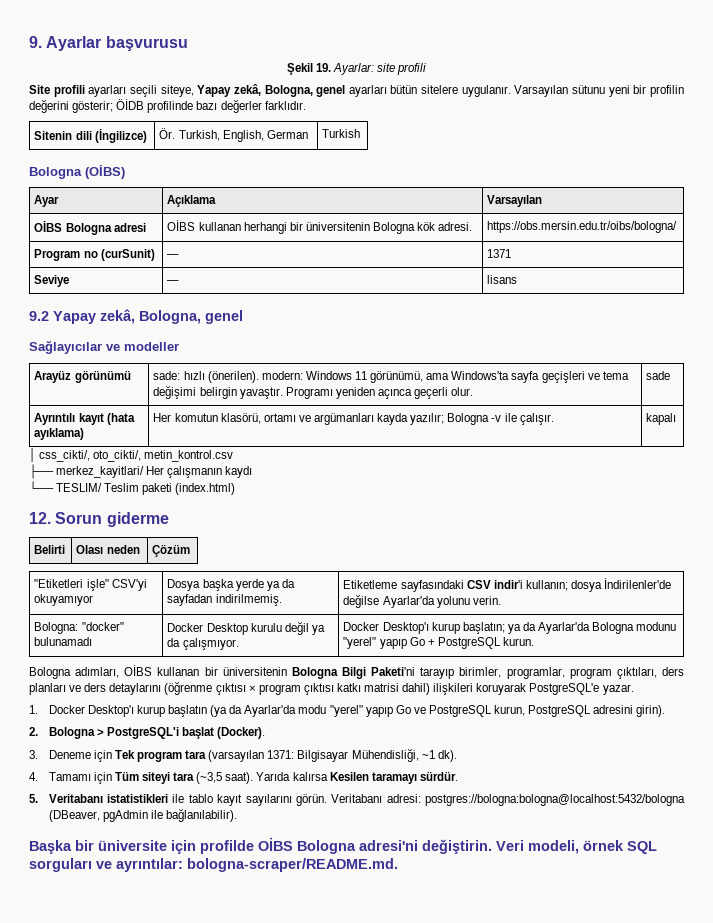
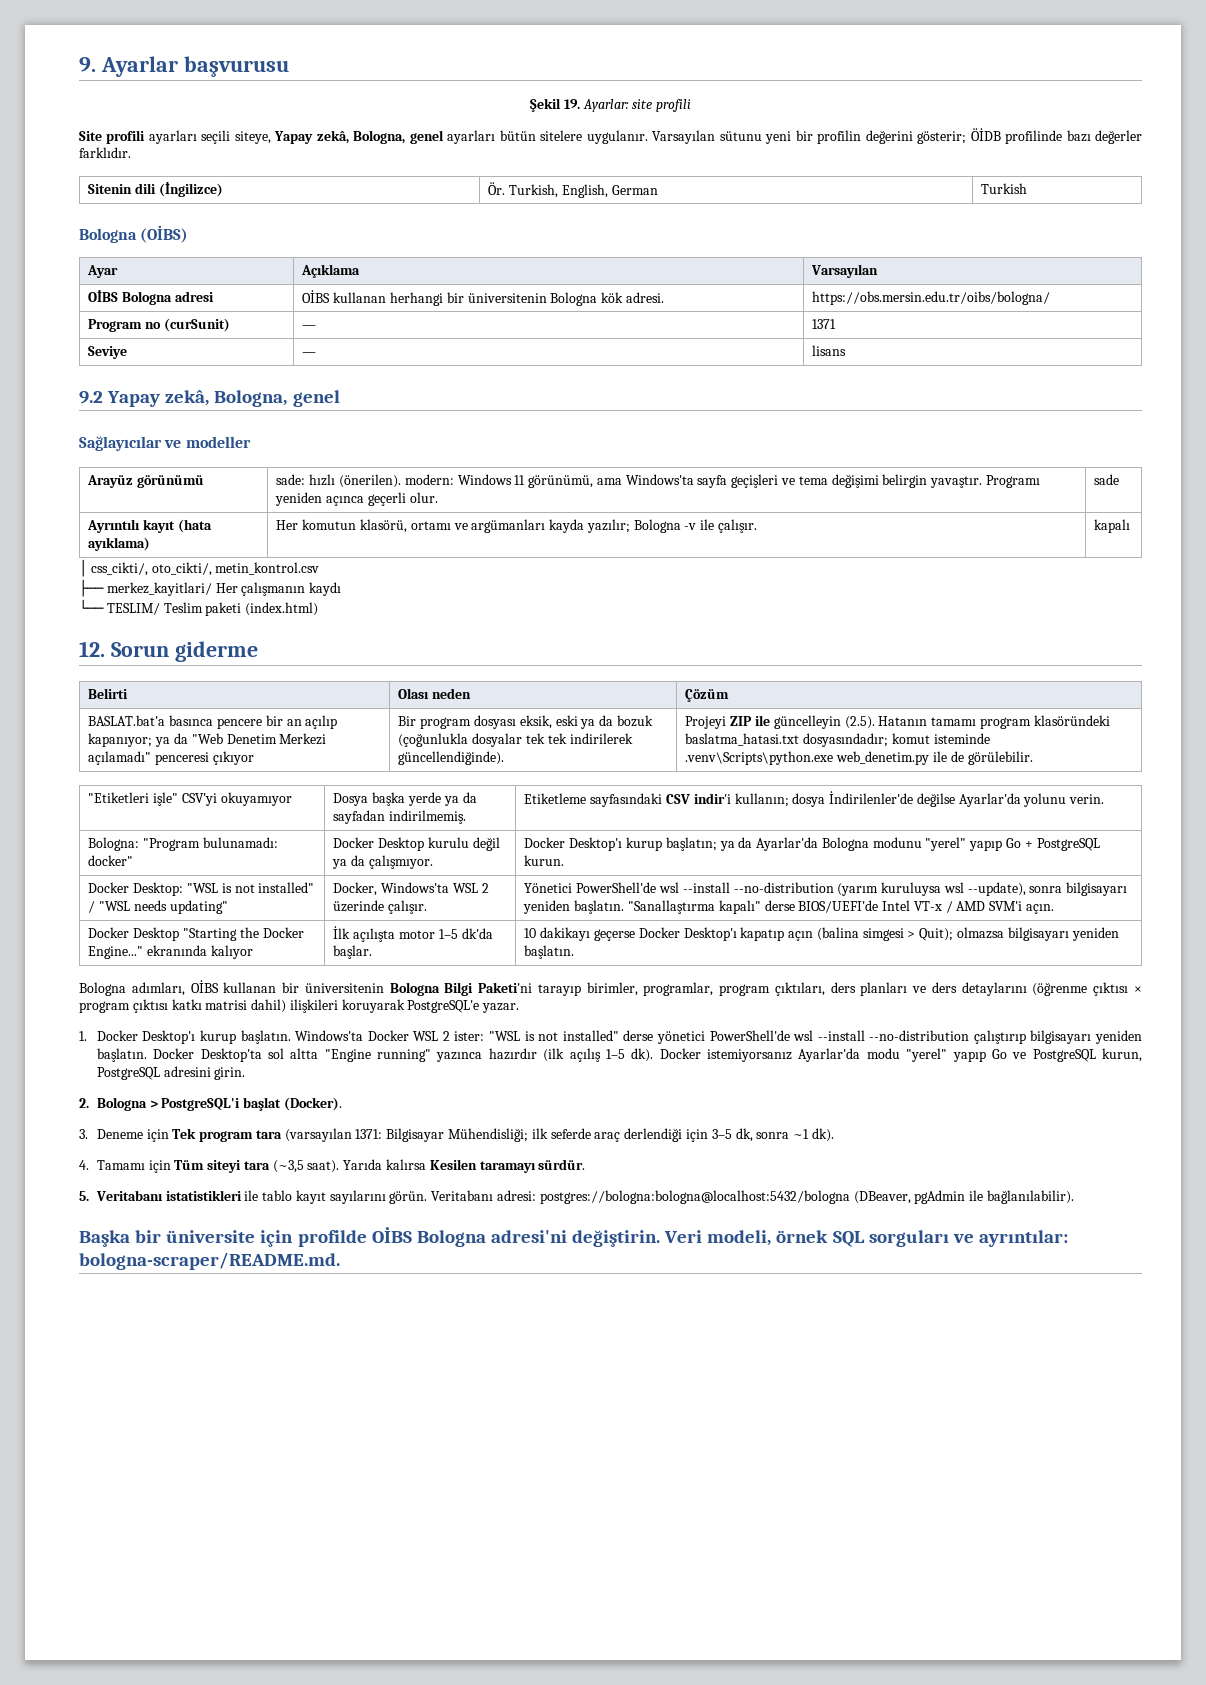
(191, 550) none -> [88,715,338,729] [88,733,327,747] [88,751,255,765] [398,715,653,729] [398,733,633,747] [398,751,505,765] [685,715,1110,729] [685,733,990,747] [685,751,1033,765] // BASLAT.bat'a basınca pencere bir an açılıp kapanıyor; ya da "Web Denetim Merkezi açılamadı" penceresi çıkıyor | Bir program dosyası eksik, eski ya da bozuk (çoğunlukla dosyalar tek tek indirilerek güncellendiğinde). | Projeyi ZIP ile güncelleyin (2.5). Hatanın tamamı program klasöründeki baslatma_hatasi.txt dosyasındadır; komut isteminde .venv\Scripts\python.exe web_denetim.py ile de görülebilir.
[81,622,124,631] [34,637,93,646] "docker" bulunamadı -> [143,837,279,851] [88,855,134,866] "Program bulunamadı: docker"
(534, 641) none -> [88,882,315,896] [88,900,228,914] [333,882,489,896] [333,900,428,914] [524,882,1128,896] [523,900,1055,914] [88,927,304,941] [88,945,254,959] [333,926,493,942] [333,945,373,959] [524,927,1119,941] [524,945,575,959] // Docker Desktop: "WSL is not installed" / "WSL needs updating" | Docker, Windows'ta WSL 2 üzerinde çalışır. | Yönetici PowerShell'de wsl --install --no-distribution (yarım kuruluysa wsl --update), sonra bilgisayarı yeniden başlatın. "Sanallaştırma kapalı" derse BIOS/UEFI'de Intel VT-x / AMD SVM'i açın. // Docker Desktop "Starting the Docker Engine..." ekranında kalıyor | İlk açılışta motor 1–5 dk'da başlar. | 10 dakikayı geçerse Docker Desktop'ı kapatıp açın (balina simgesi > Quit); olmazsa bilgisayarı yeniden başlatın.
[167,705,243,717] başlatın (ya da -> [240,1030,1142,1044] [96,1048,793,1062] başlatın. Windows'ta Docker WSL 2 ister: "WSL is not installed" derse yönetici PowerShell'de wsl --install --no-distribution çalıştırıp bilgisayarı yeniden başlatın. Docker Desktop'ta sol altta "Engine running" yazınca hazırdır (ilk açılış 1–5 dk). Docker istemiyorsanız
[636,705,666,717] girin). -> [214,1067,246,1080] girin.
[351,748,419,762] Mühendisliği, -> [448,1128,790,1142] Mühendisliği; ilk seferde araç derlendiği için 3–5 dk, sonra

